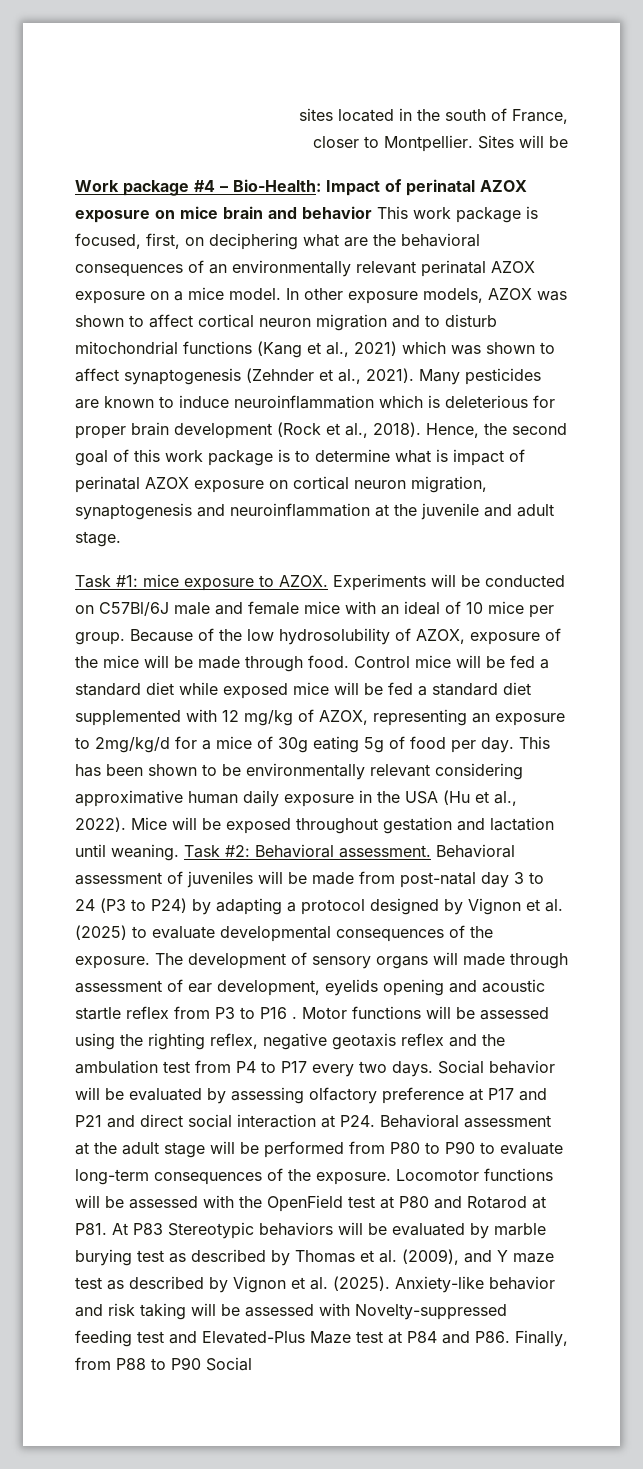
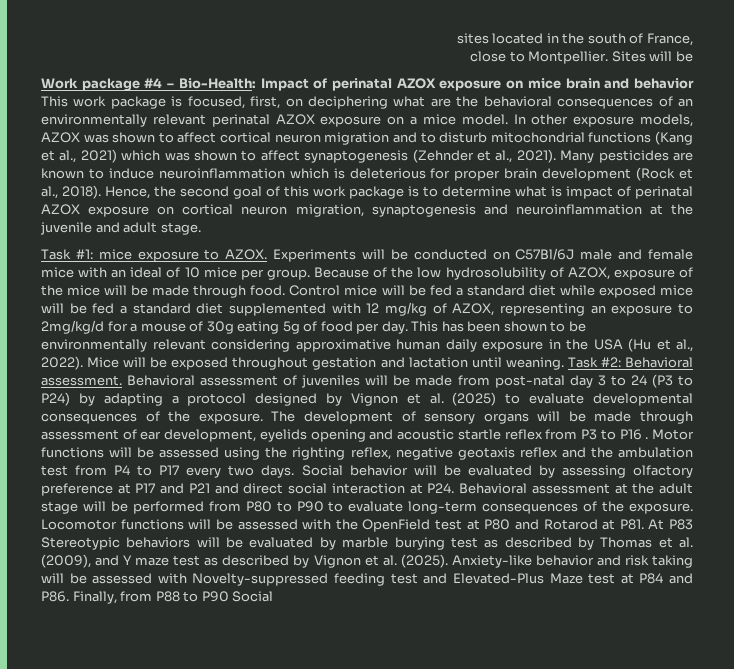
[313,136,359,148] closer -> [470,51,507,62] close
[216,736,252,749] mice -> [140,323,186,332] mouse
(458, 958) none -> [568,411,586,422] be

